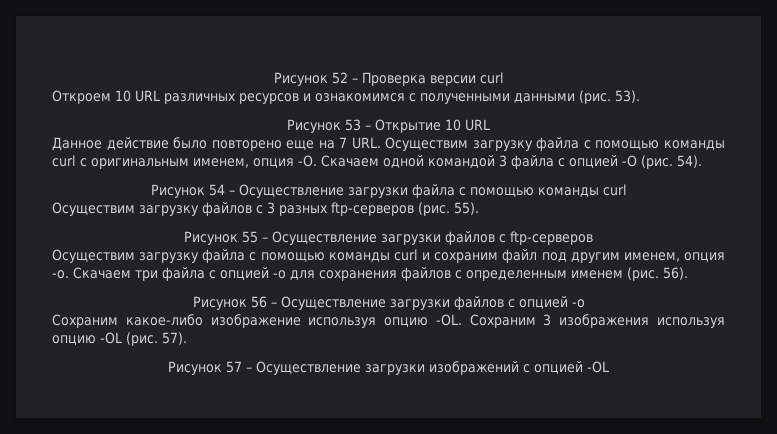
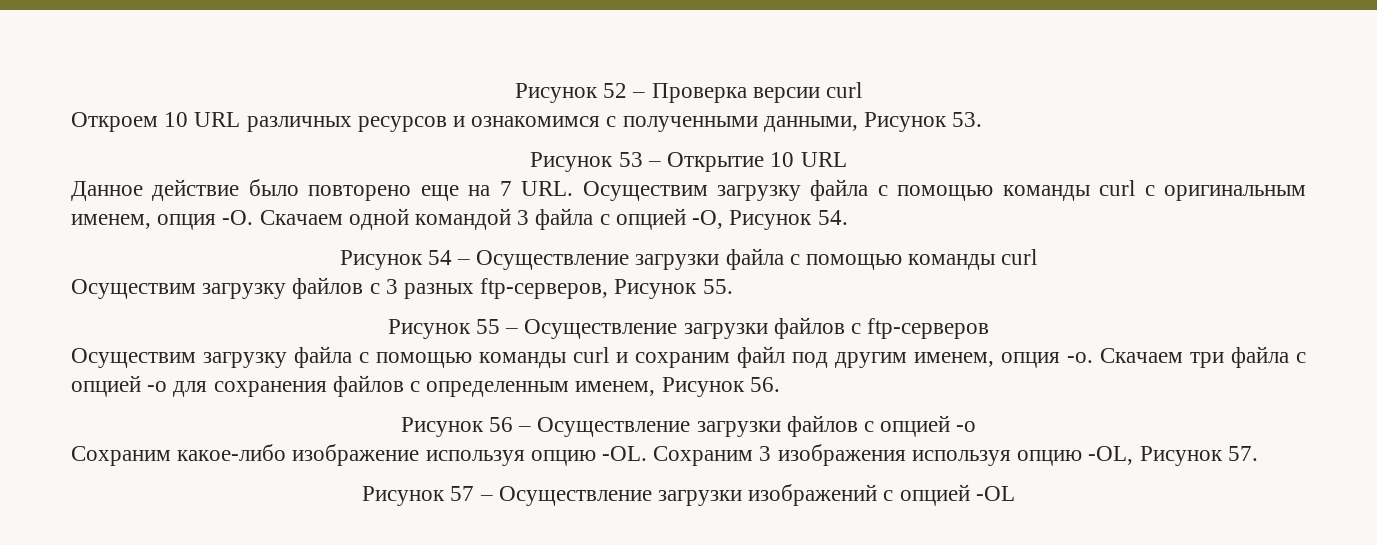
[514,90,640,104] данными (рис. 53). -> [763,112,983,132] данными, Рисунок 53.
[622,155,702,169] -О (рис. 54). -> [692,210,848,230] -О, Рисунок 54.
[331,202,479,216] ftp-серверов (рис. 55). -> [480,278,733,299] ftp-серверов, Рисунок 55.
[571,267,688,281] именем (рис. 56). -> [575,377,780,397] именем, Рисунок 56.
[100,332,187,346] -OL (рис. 57). -> [1088,446,1258,466] -OL, Рисунок 57.

